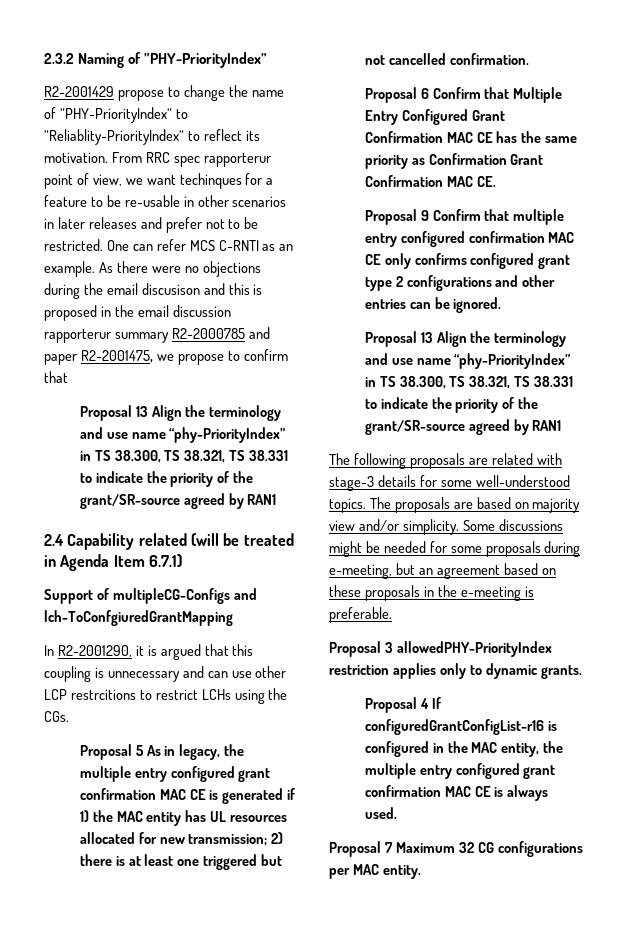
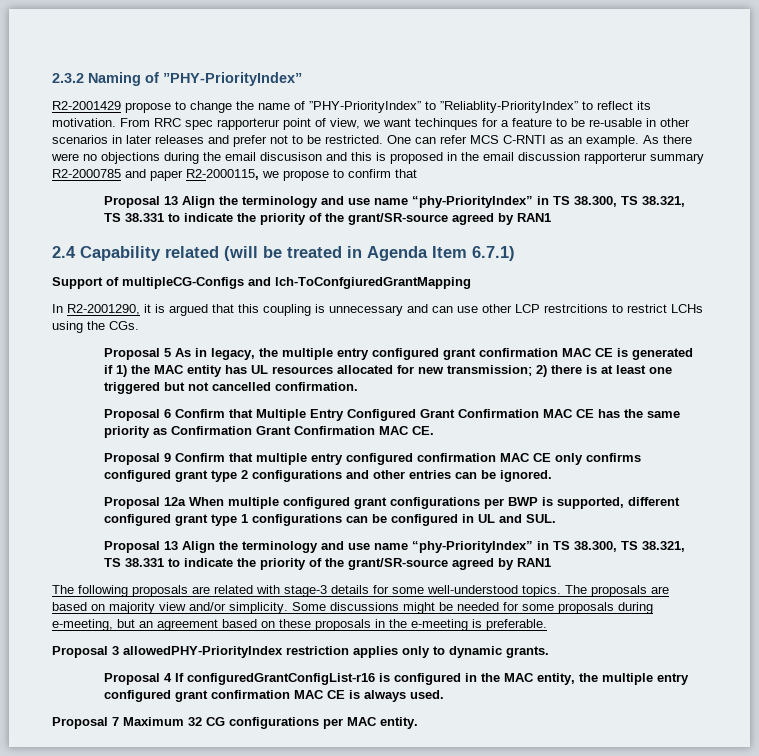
[80,350,153,363] R2-2001475, -> [186,169,259,180] R2-2000115,
(502, 305) none -> [103,497,680,509] [103,514,556,526] // Proposal 12a When multiple configured grant configurations per BWP is supported, different configured grant type 1 configurations can be configured in UL and SUL.

